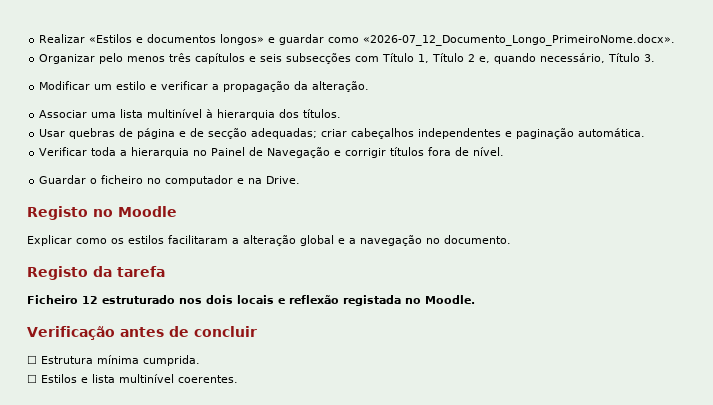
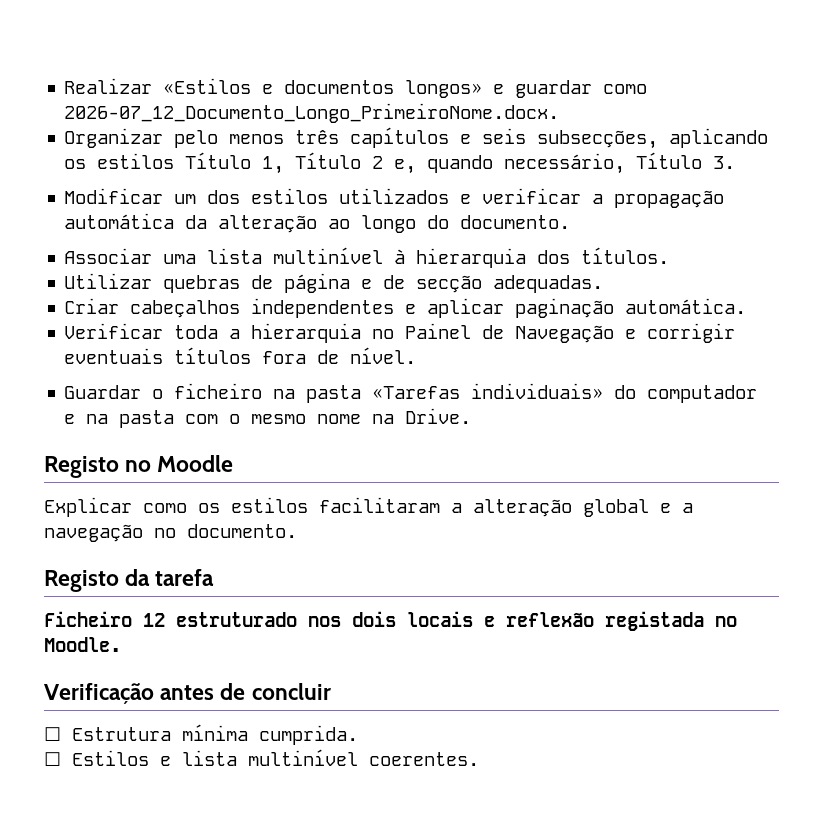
[363,34,676,46] «2026-07_12_Documento_Longo_PrimeiroNome.docx». -> [64,103,560,123] 2026-07_12_Documento_Longo_PrimeiroNome.docx.
[286,53,380,64] subsecções com -> [537,128,769,149] [64,153,175,169] subsecções, aplicando os estilos
[116,81,147,90] estilo -> [207,188,450,204] dos estilos utilizados
[294,81,370,92] da alteração. -> [64,213,571,233] automática da alteração ao longo do documento.
[39,129,66,137] Usar -> [64,273,153,289] Utilizar
[251,128,348,139] adequadas; criar -> [493,275,604,293] [64,298,120,314] adequadas. // Criar
(513, 134) none -> [427,298,505,318] aplicar
(387, 153) none -> [64,348,164,364] eventuais
[147,175,245,186] no computador e -> [273,383,758,403] [64,410,362,428] na pasta «Tarefas individuais» do computador e na pasta com o mesmo nome

